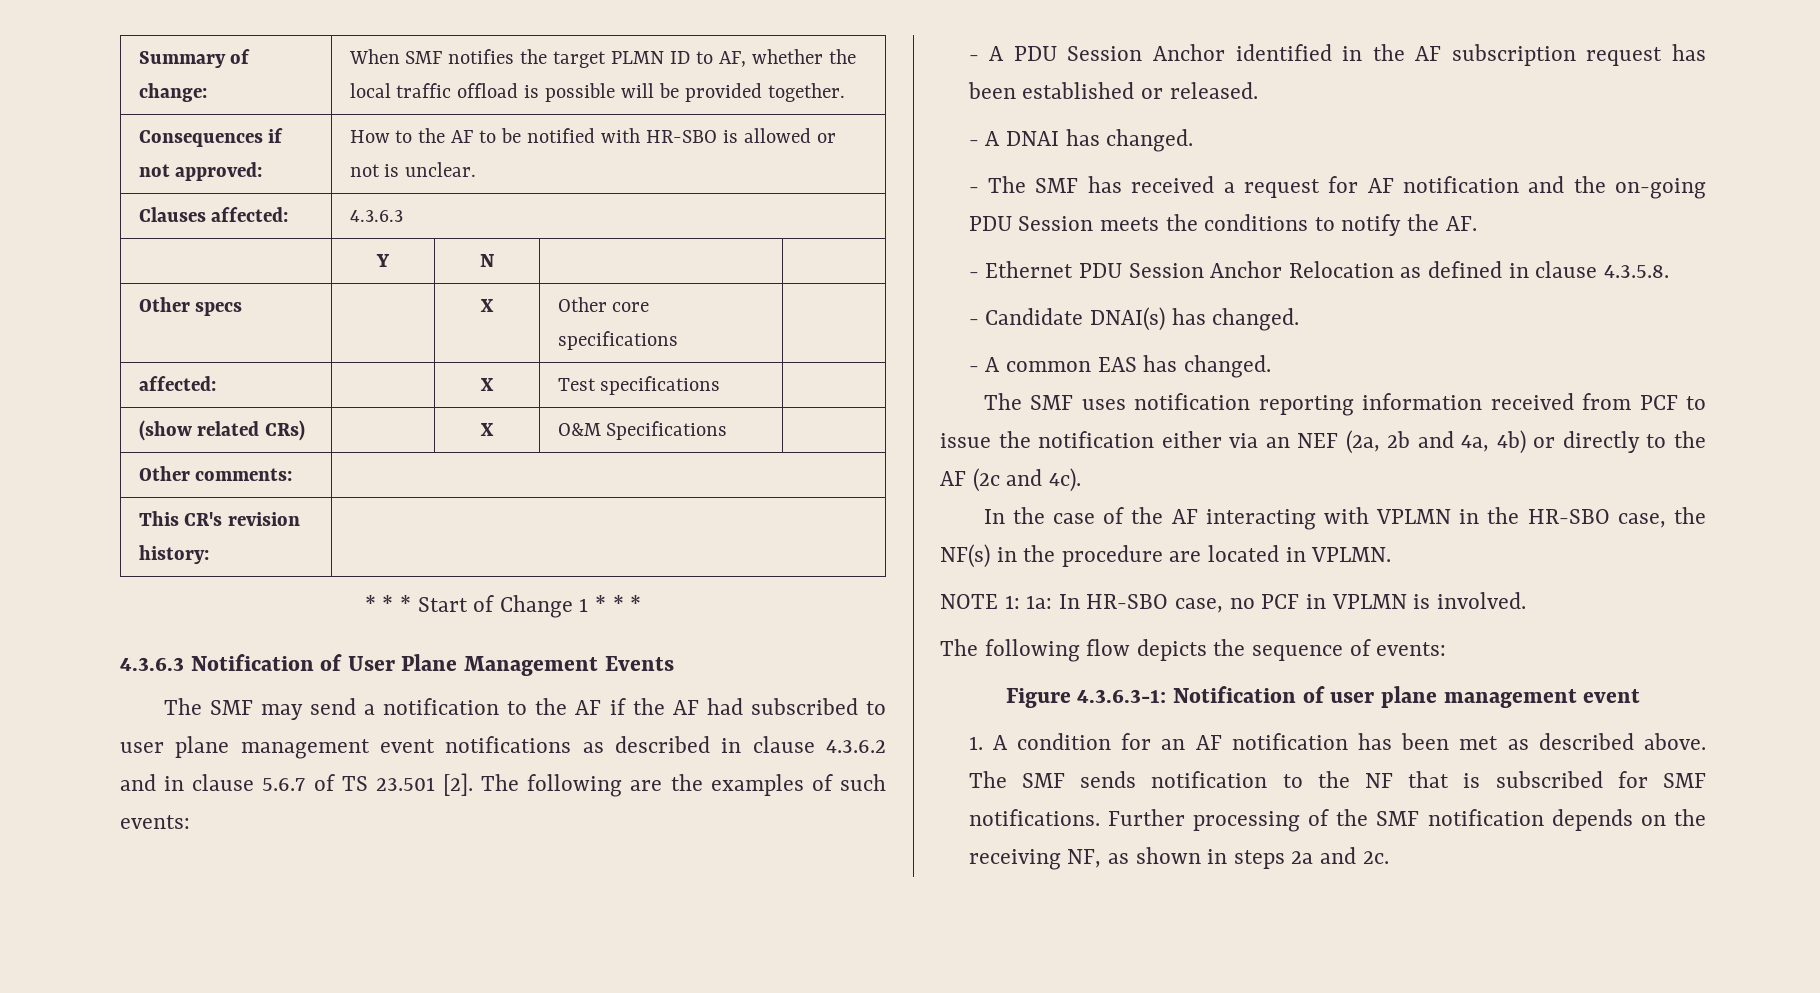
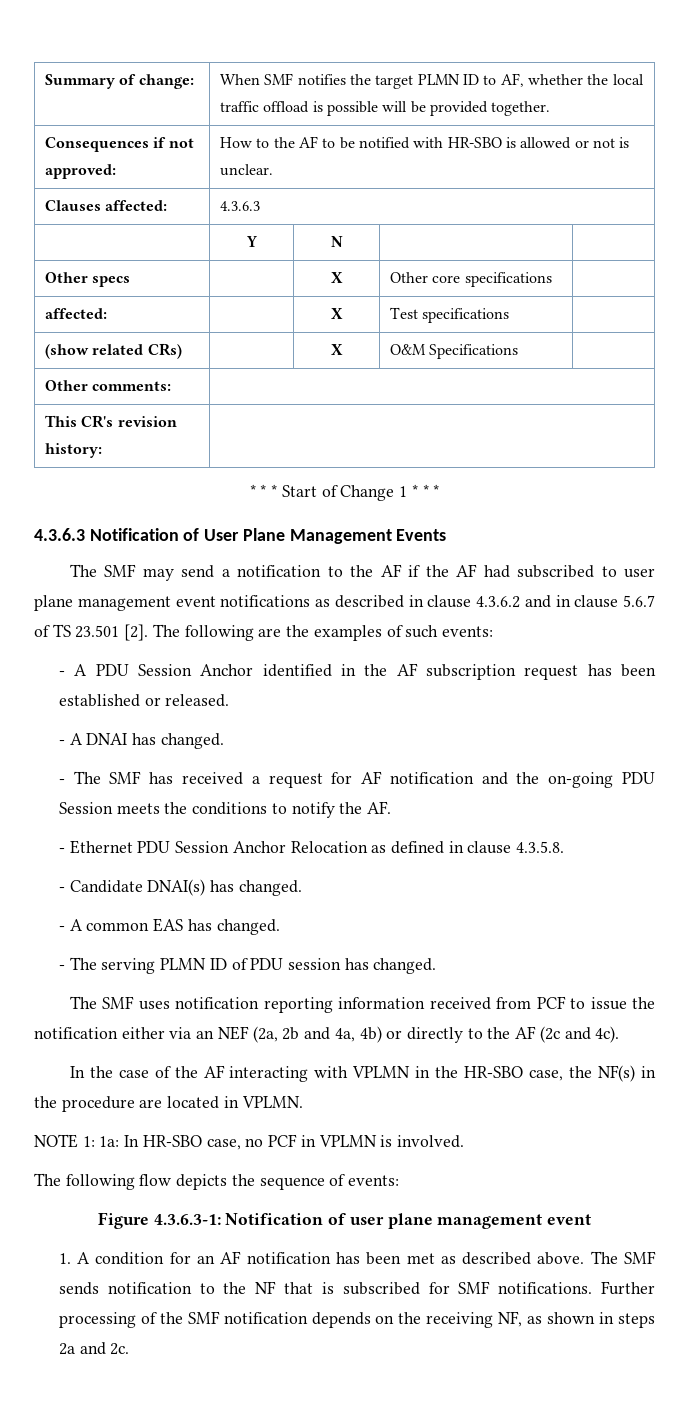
(1271, 366) none -> [58,957,437,974] // - The serving PLMN ID of PDU session has changed.

